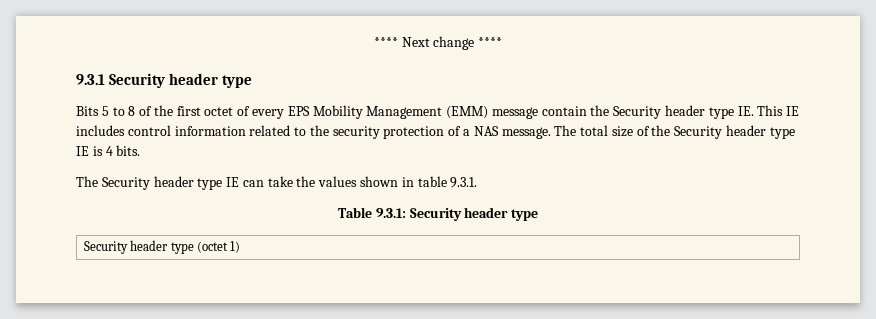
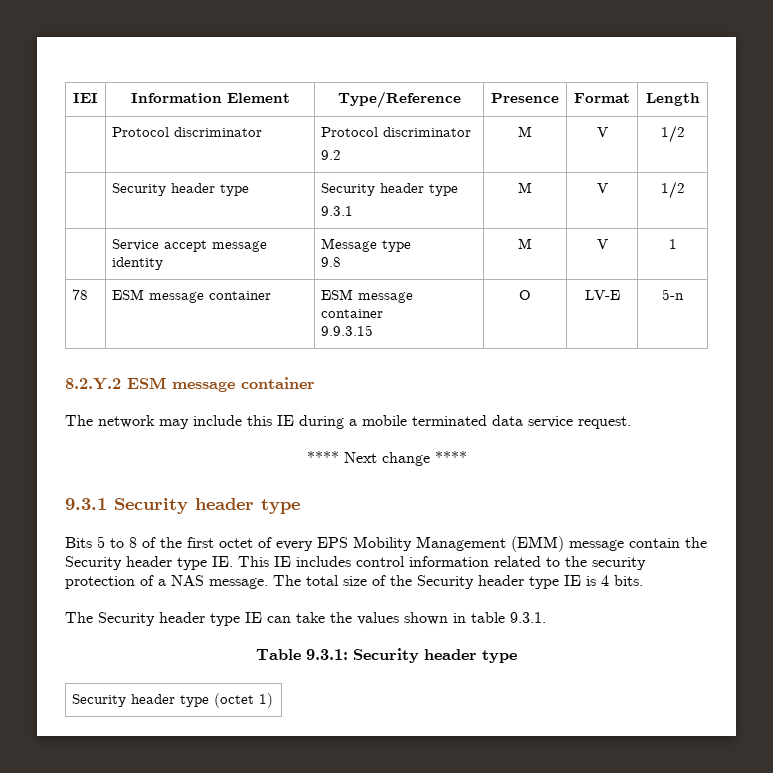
(373, 42) none -> [73,93,98,103] [130,93,290,103] [337,91,461,108] [491,93,559,103] [574,93,630,103] [645,93,700,106] [112,127,263,137] [321,127,472,137] [321,150,342,160] [518,126,532,137] [596,127,608,137] [660,125,685,143] [112,183,250,196] [321,183,459,196] [321,206,354,216] [518,182,532,193] [596,183,608,193] [660,181,685,199] [112,239,268,252] [112,257,164,270] [321,238,412,252] [321,257,342,267] [518,238,532,249] [596,239,608,249] [668,239,677,249] [72,289,89,300] [112,289,272,303] [321,289,414,303] [321,309,384,318] [321,325,374,336] [519,290,531,300] [584,290,620,300] [662,289,684,300] [65,377,315,392] [65,415,631,429] IEI | Information Element | Type/Reference | Presence | Format | Length // | Protocol discriminator | Protocol discriminator // 9.2 | M | V | 1/2 // | Security header type | Security header type // 9.3.1 | M | V | 1/2 // | Service accept message identity | Message type // 9.8 | M | V | 1 // 78 | ESM message container | ESM message container // 9.9.3.15 | O | LV-E | 5-n // 8.2.Y.2 ESM message container // The network may include this IE during a mobile terminated data service request. //

